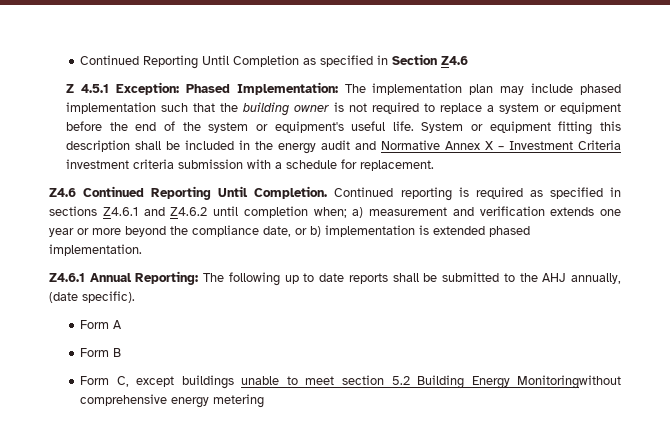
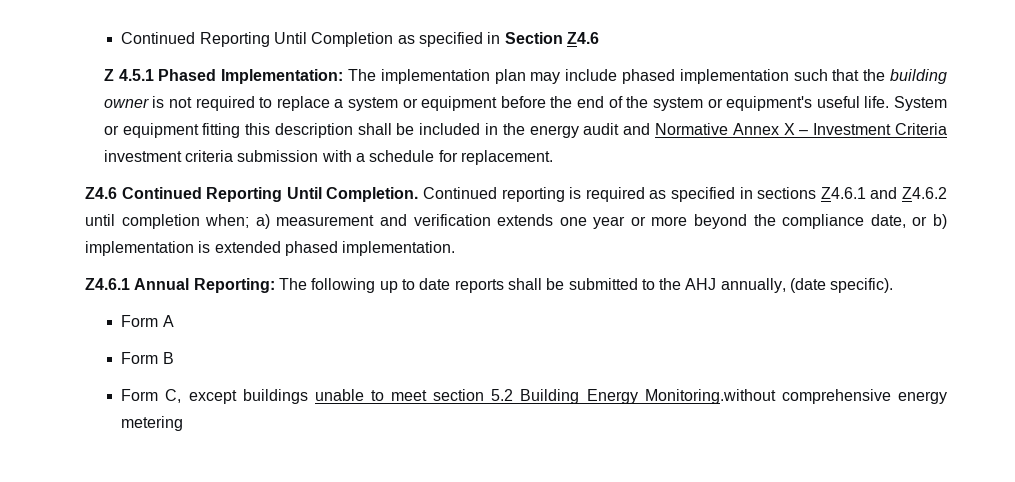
[115,82,179,95] Exception: -> (154, 75) none
[517,375,621,389] Monitoringwithout -> [644,389,776,404] Monitoring.without

